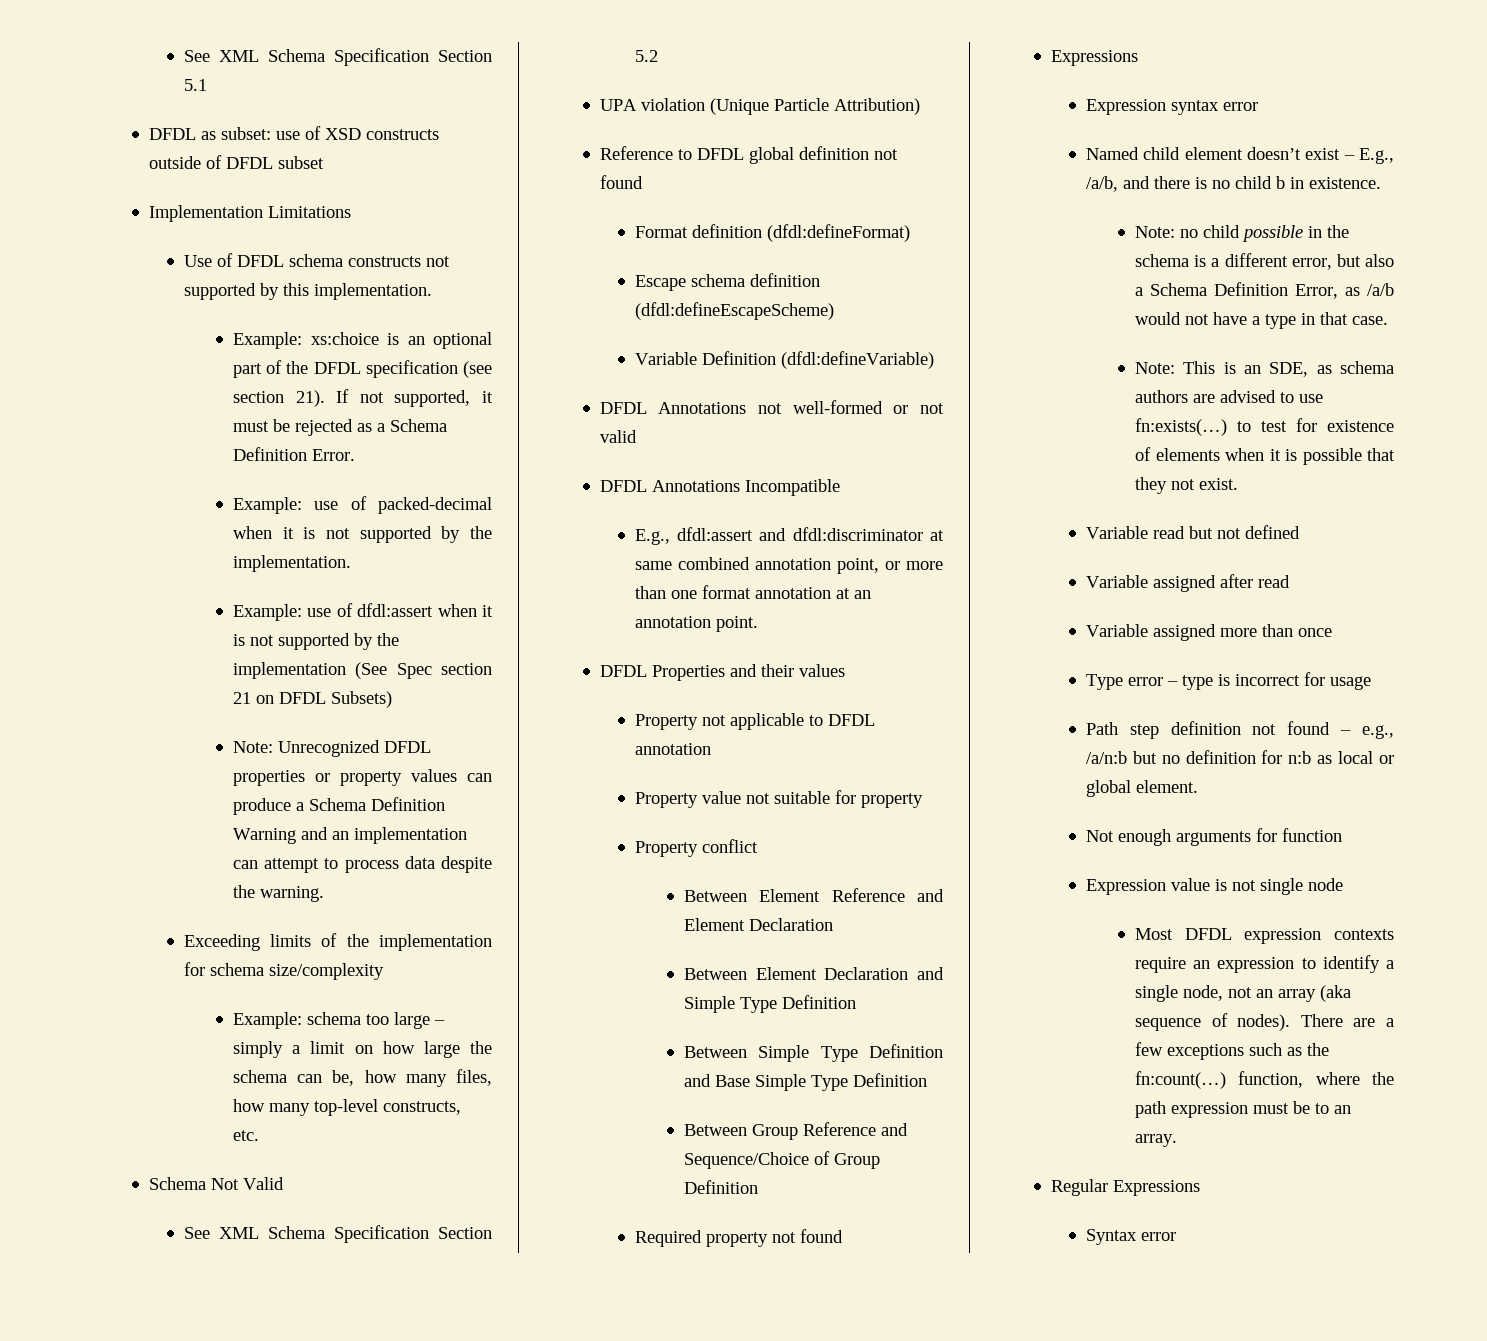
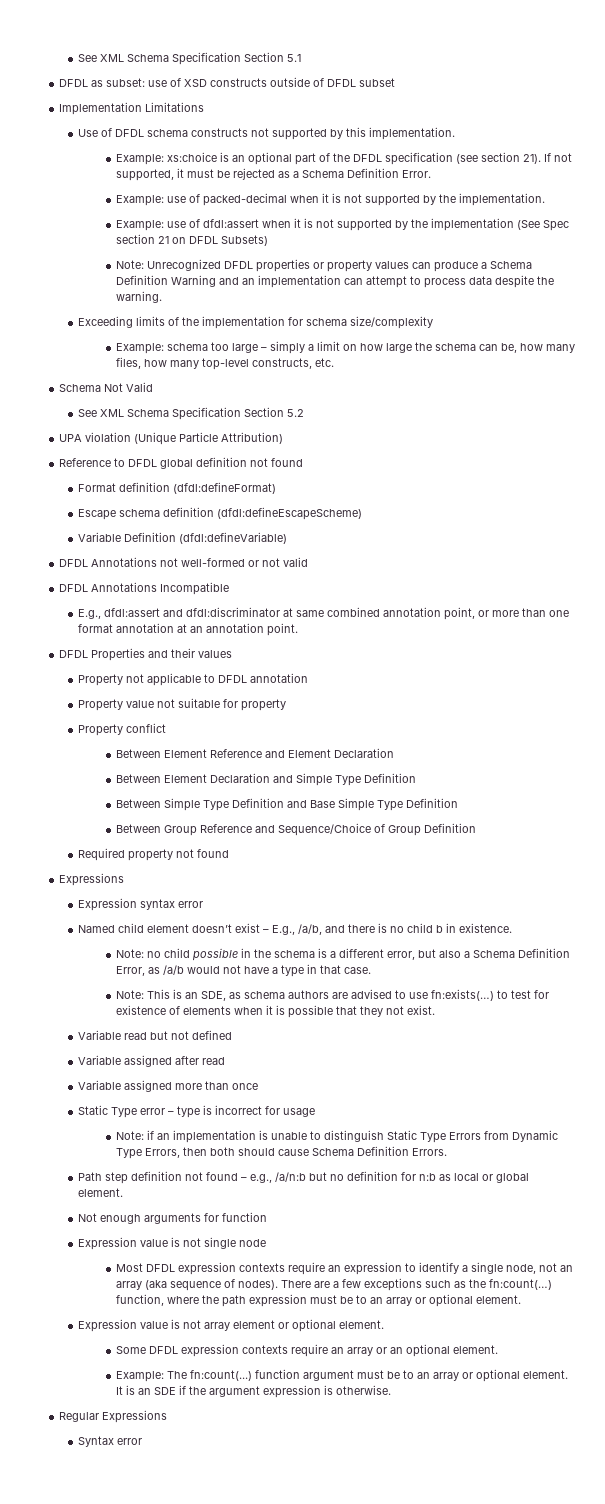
(1332, 632) none -> [78,1105,109,1115] Static
(1371, 683) none -> [116,1130,559,1143] [116,1146,448,1159] // Note: if an implementation is unable to distinguish Static Type Errors from Dynamic Type Errors, then both should cause Schema Definition Errors.
[1135,1134,1178,1147] array. -> [386,1294,522,1307] [78,1319,385,1332] [116,1344,499,1357] [116,1369,569,1382] [116,1385,392,1398] array or optional element. // Expression value is not array element or optional element. // Some DFDL expression contexts require an array or an optional element. // Example: The fn:count(...) function argument must be to an array or optional element. It is an SDE if the argument expression is otherwise.

